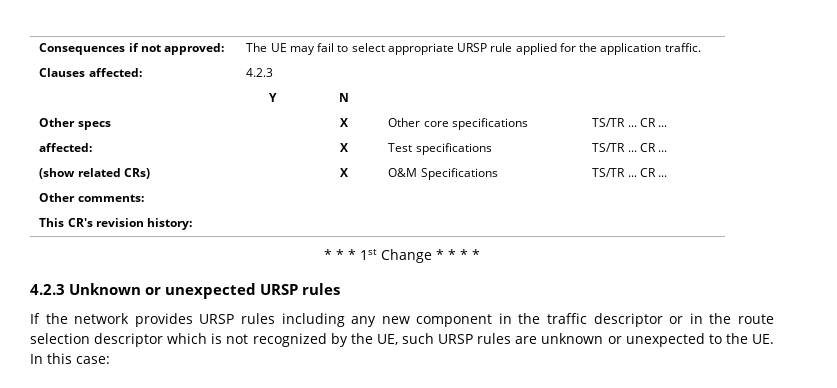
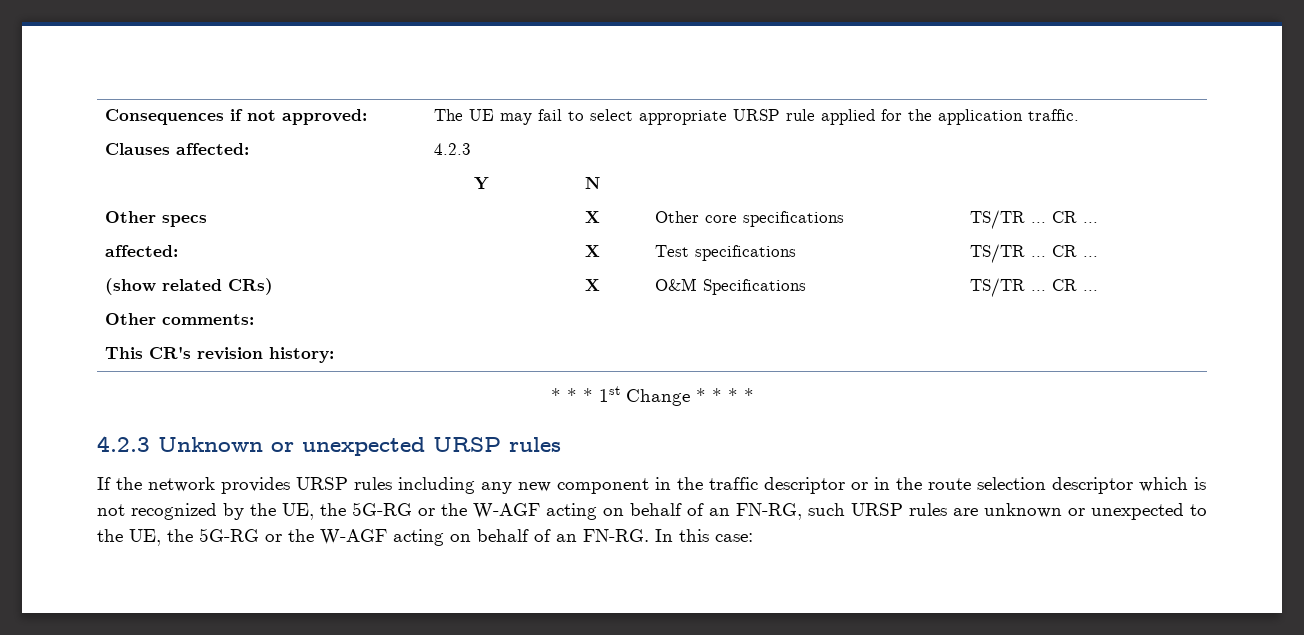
(398, 339) none -> [320,502,802,520] the 5G-RG or the W-AGF acting on behalf of an FN-RG,
[751,334,774,344] UE. -> [129,528,649,546] UE, the 5G-RG or the W-AGF acting on behalf of an FN-RG.

